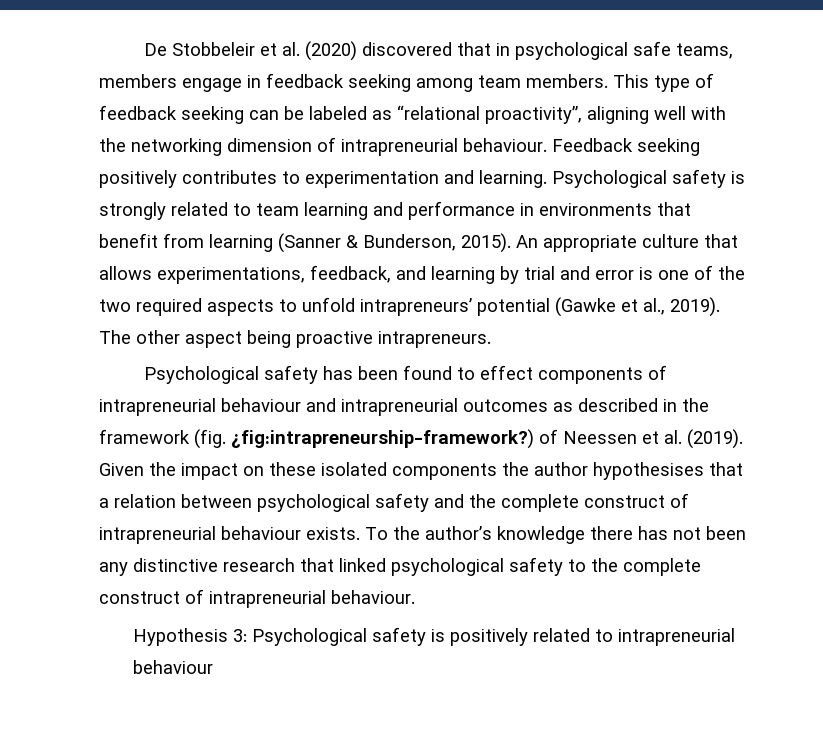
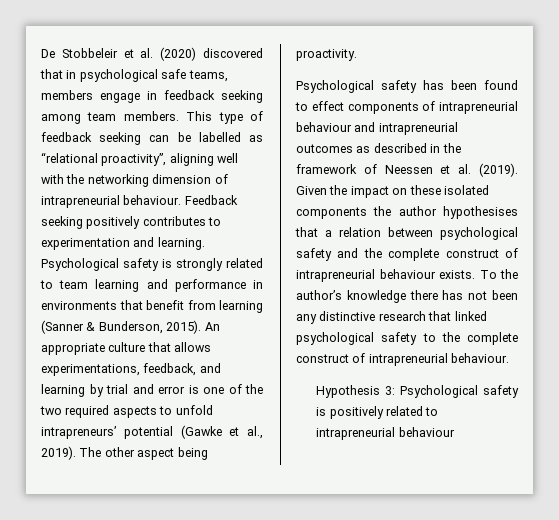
[309,106,367,120] labeled -> [198,132,241,142] labelled
[296,331,491,348] proactive intrapreneurs. -> [296,49,357,61] proactivity.
[194,429,534,449] (fig. ¿fig:intrapreneurship-framework?) -> (357, 169) none

